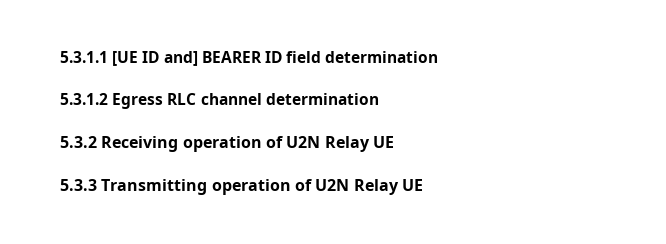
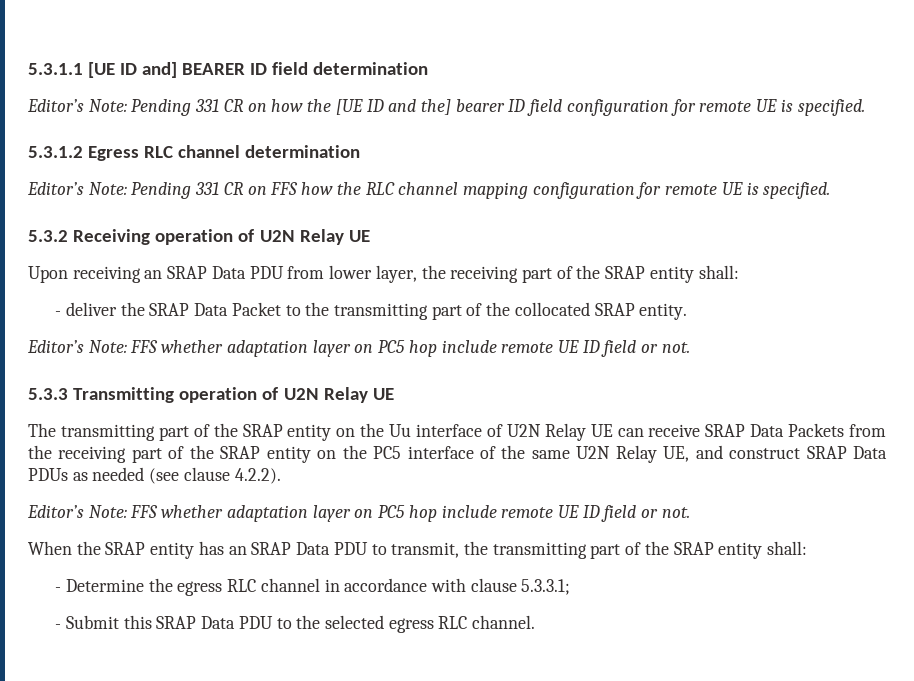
(439, 57) none -> [27,99,865,116] // Editor’s Note: Pending 331 CR on how the [UE ID and the] bearer ID field configuration for remote UE is specified.
(379, 99) none -> [27,182,831,199] // Editor’s Note: Pending 331 CR on FFS how the RLC channel mapping configuration for remote UE is specified.
(394, 142) none -> [28,265,739,283] [55,302,688,320] [27,340,690,357] // Upon receiving an SRAP Data PDU from lower layer, the receiving part of the SRAP entity shall: // - deliver the SRAP Data Packet to the transmitting part of the collocated SRAP entity. // Editor’s Note: FFS whether adaptation layer on PC5 hop include remote UE ID field or not.
(423, 185) none -> [28,423,886,441] [28,445,888,463] [28,467,281,484] [27,505,690,522] [28,541,808,559] [55,578,571,596] [55,615,536,633] // The transmitting part of the SRAP entity on the Uu interface of U2N Relay UE can receive SRAP Data Packets from the receiving part of the SRAP entity on the PC5 interface of the same U2N Relay UE, and construct SRAP Data PDUs as needed (see clause 4.2.2). // Editor’s Note: FFS whether adaptation layer on PC5 hop include remote UE ID field or not. // When the SRAP entity has an SRAP Data PDU to transmit, the transmitting part of the SRAP entity shall: // - Determine the egress RLC channel in accordance with clause 5.3.3.1; // - Submit this SRAP Data PDU to the selected egress RLC channel.

